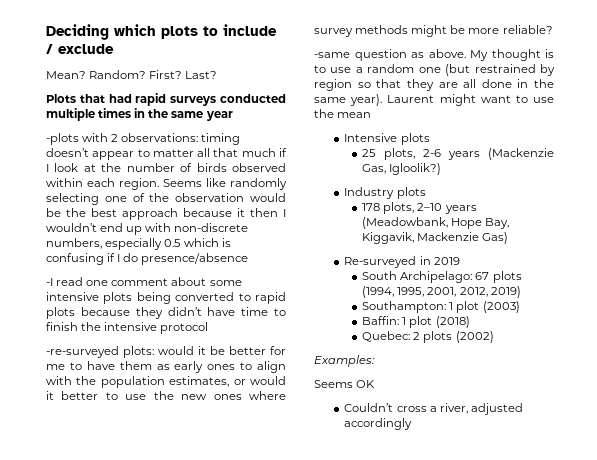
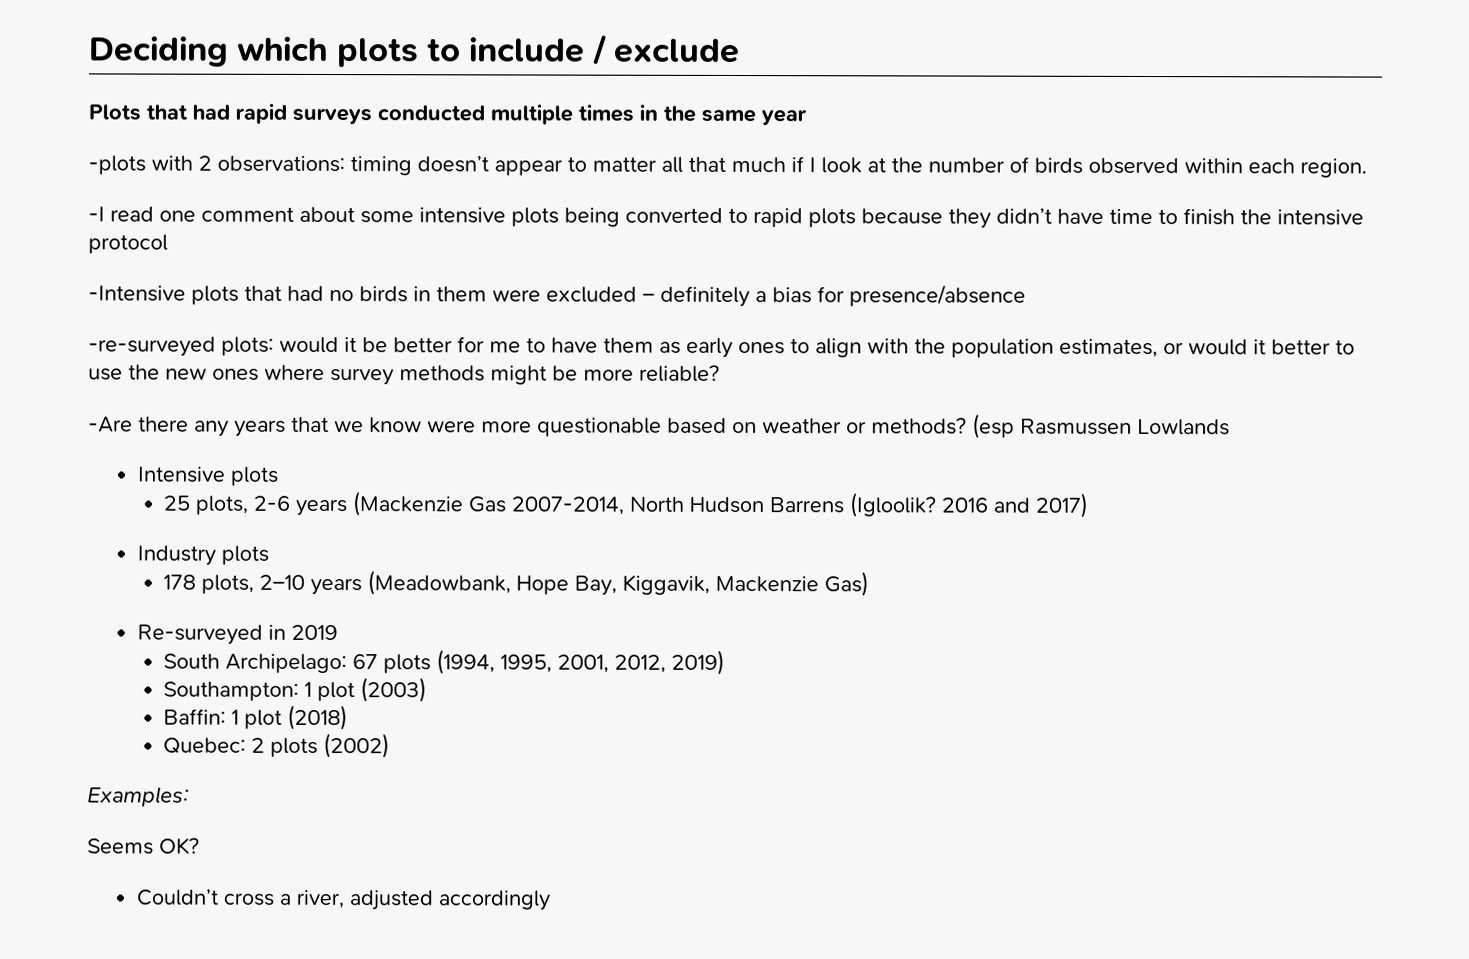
[46,70,218,79] // Mean? Random? First? Last? -> (740, 51) none
[163,178,287,190] [46,193,286,205] [46,208,286,220] [46,223,249,235] [46,238,232,250] [46,253,249,265] Seems like randomly selecting one of the observation would be the best approach because it then I wouldn’t end up with non-discrete numbers, especially 0.5 which is confusing if I do presence/absence -> (1367, 168) none
(209, 328) none -> [88,284,1026,308] // -Intensive plots that had no birds in them were excluded – definitely a bias for presence/absence
[314,49,554,61] [314,64,555,76] [314,79,554,91] [314,94,554,106] [314,109,372,118] -same question as above. My thought is to use a random one (but restrained by region so that they are all done in the same year). Laurent might want to use the mean -> [88,413,1230,439] -Are there any years that we know were more questionable based on weather or methods? (esp Rasmussen Lowlands
[362,163,442,175] Gas, Igloolik?) -> [468,492,1089,518] Gas 2007-2014, North Hudson Barrens (Igloolik? 2016 and 2017)
[356,380,376,388] OK -> [159,837,200,855] OK?

